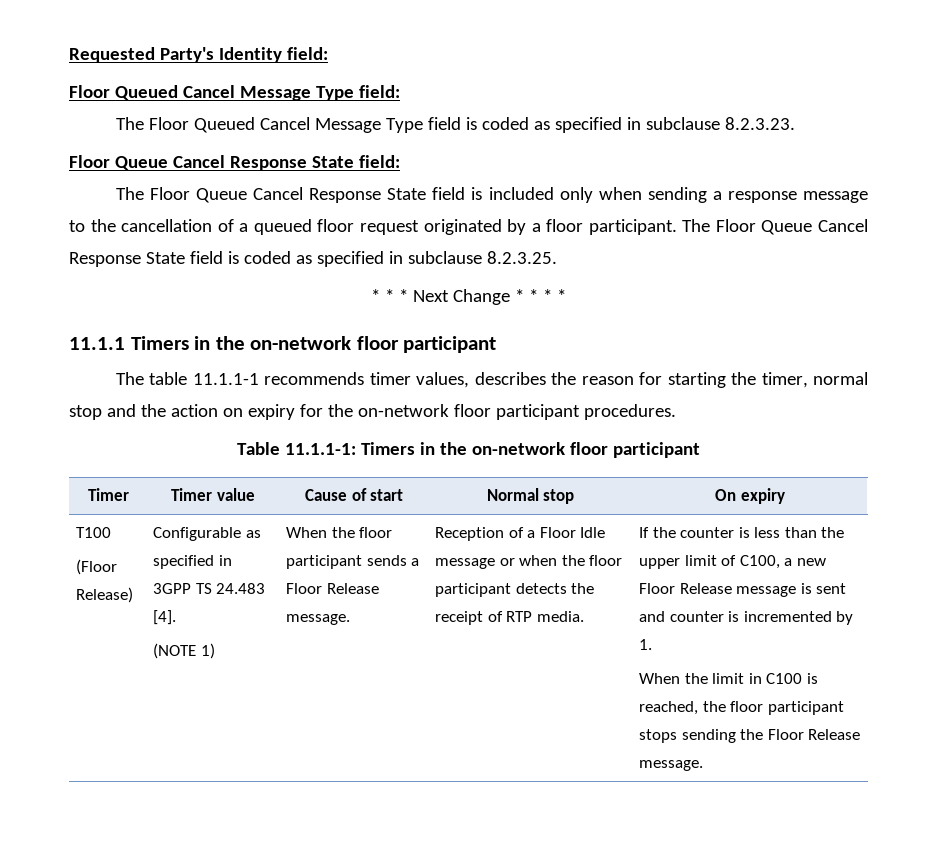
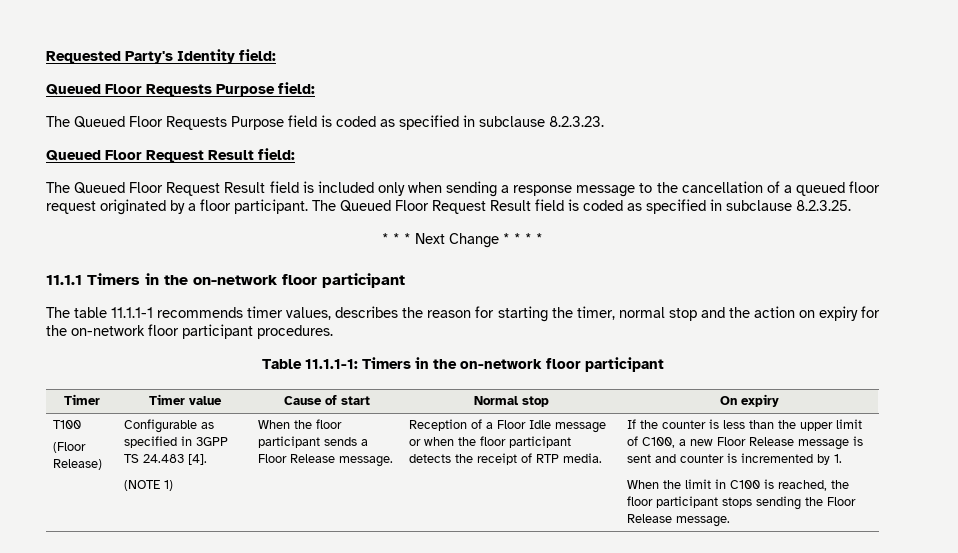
[69,85,400,101] [115,117,423,133] Floor Queued Cancel Message Type field: // The Floor Queued Cancel Message Type -> [46,82,315,97] [46,116,284,130] Queued Floor Requests Purpose field: // The Queued Floor Requests Purpose
[69,155,400,171] [115,187,427,203] Floor Queue Cancel Response State field: // The Floor Queue Cancel Response State -> [46,148,295,163] [46,182,266,196] Queued Floor Request Result field: // The Queued Floor Request Result
[715,219,868,235] [69,252,185,267] Floor Queue Cancel Response State -> [340,200,531,214] Queued Floor Request Result

